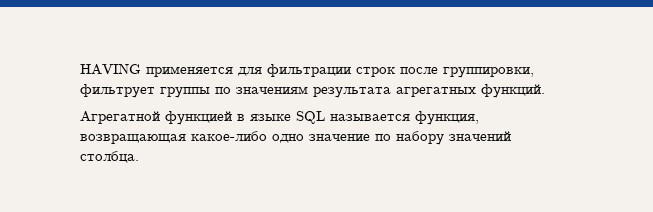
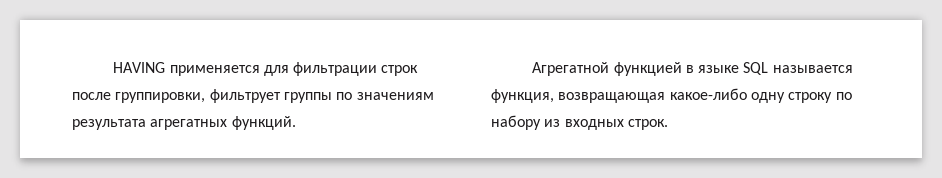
[272,131,511,145] [80,151,139,163] одно значение по набору значений столбца. -> [750,92,852,103] [491,115,668,130] одну строку по набору из входных строк.

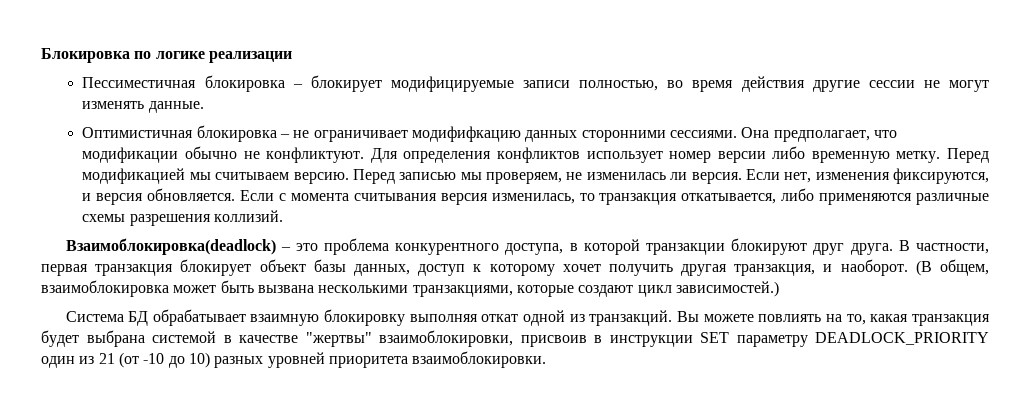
[113,62,419,76] [72,89,434,103] [72,116,296,130] [532,62,853,76] [491,88,852,103] [491,115,668,130] HAVING применяется для фильтрации строк после группировки, фильтрует группы по значениям результата агрегатных функций. // Агрегатной функцией в языке SQL называется функция, возвращающая какое-либо одну строку по набору из входных строк. -> [41,48,292,63] [82,75,990,92] [82,101,204,113] [82,125,897,142] [82,146,990,163] [82,168,990,184] [82,188,990,205] [82,210,284,226] [65,238,989,255] [41,259,989,276] [41,280,779,297] [65,309,991,326] [41,330,989,347] [41,351,547,368] Блокировка по логике реализации // Пессиместичная блокировка – блокирует модифицируемые записи полностью, во время действия другие сессии не могут изменять данные. // Оптимистичная блокировка – не ограничивает модифифкацию данных сторонними сессиями. Она предполагает, что модификации обычно не конфликтуют. Для определения конфликтов использует номер версии либо временную метку. Перед модификацией мы считываем версию. Перед записью мы проверяем, не изменилась ли версия. Если нет, изменения фиксируются, и версия обновляется. Если с момента считывания версия изменилась, то транзакция откатывается, либо применяются различные схемы разрешения коллизий. // Взаимоблокировка(deadlock) – это проблема конкурентного доступа, в которой транзакции блокируют друг друга. В частности, первая транзакция блокирует объект базы данных, доступ к которому хочет получить другая транзакция, и наоборот. (В общем, взаимоблокировка может быть вызвана несколькими транзакциями, которые создают цикл зависимостей.) // Система БД обрабатывает взаимную блокировку выполняя откат одной из транзакций. Вы можете повлиять на то, какая транзакция будет выбрана системой в качестве "жертвы" взаимоблокировки, присвоив в инструкции SET параметру DEADLOCK_PRIORITY один из 21 (от -10 до 10) разных уровней приоритета взаимоблокировки.

